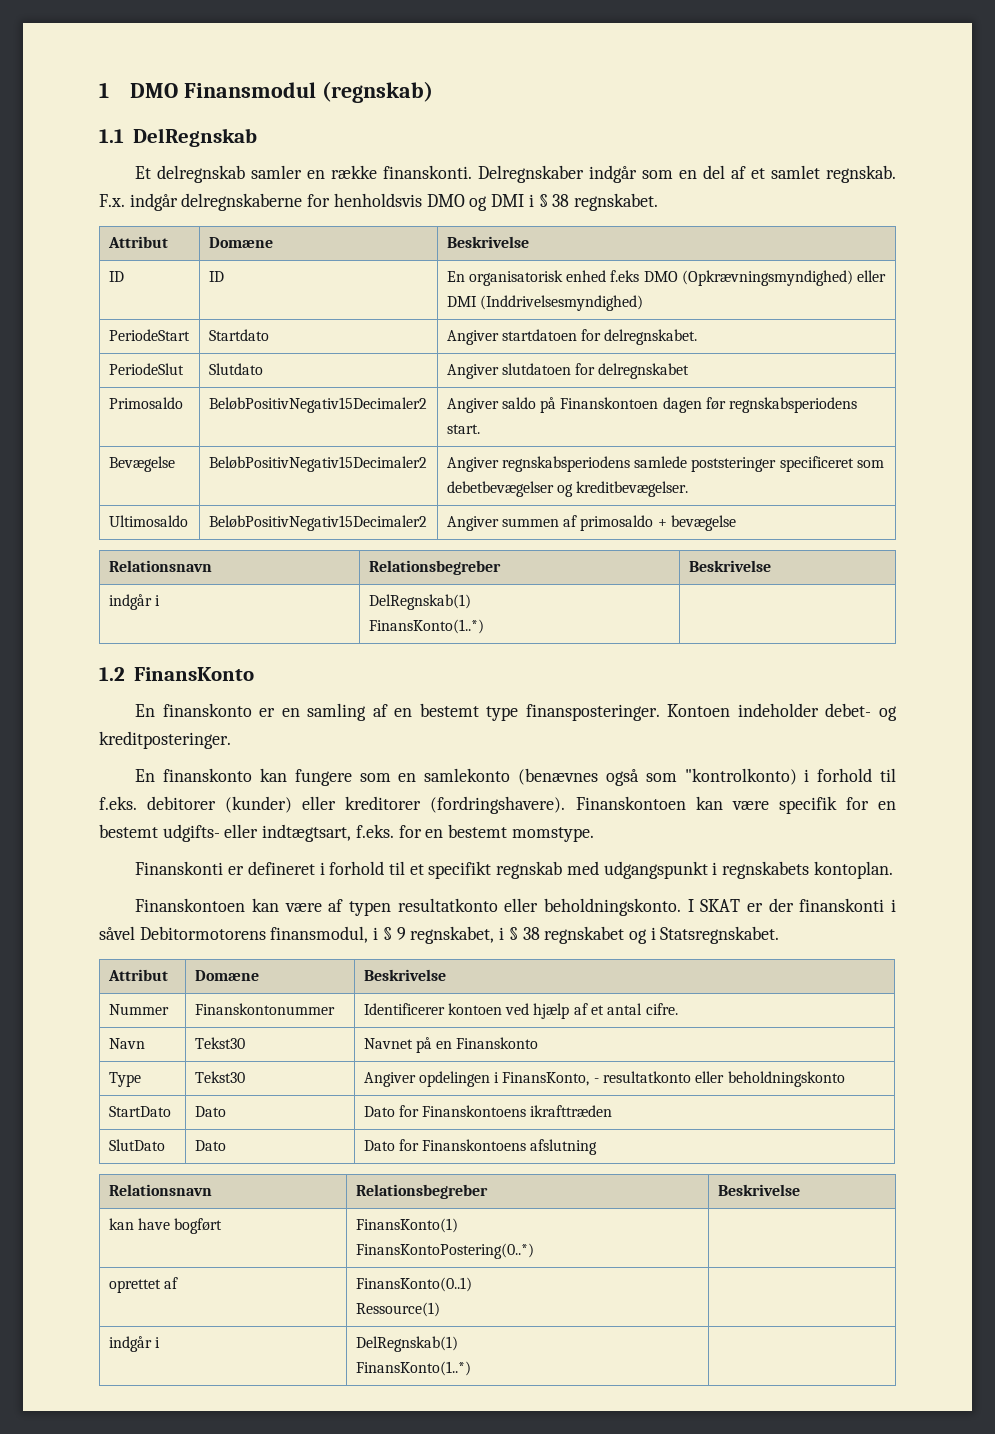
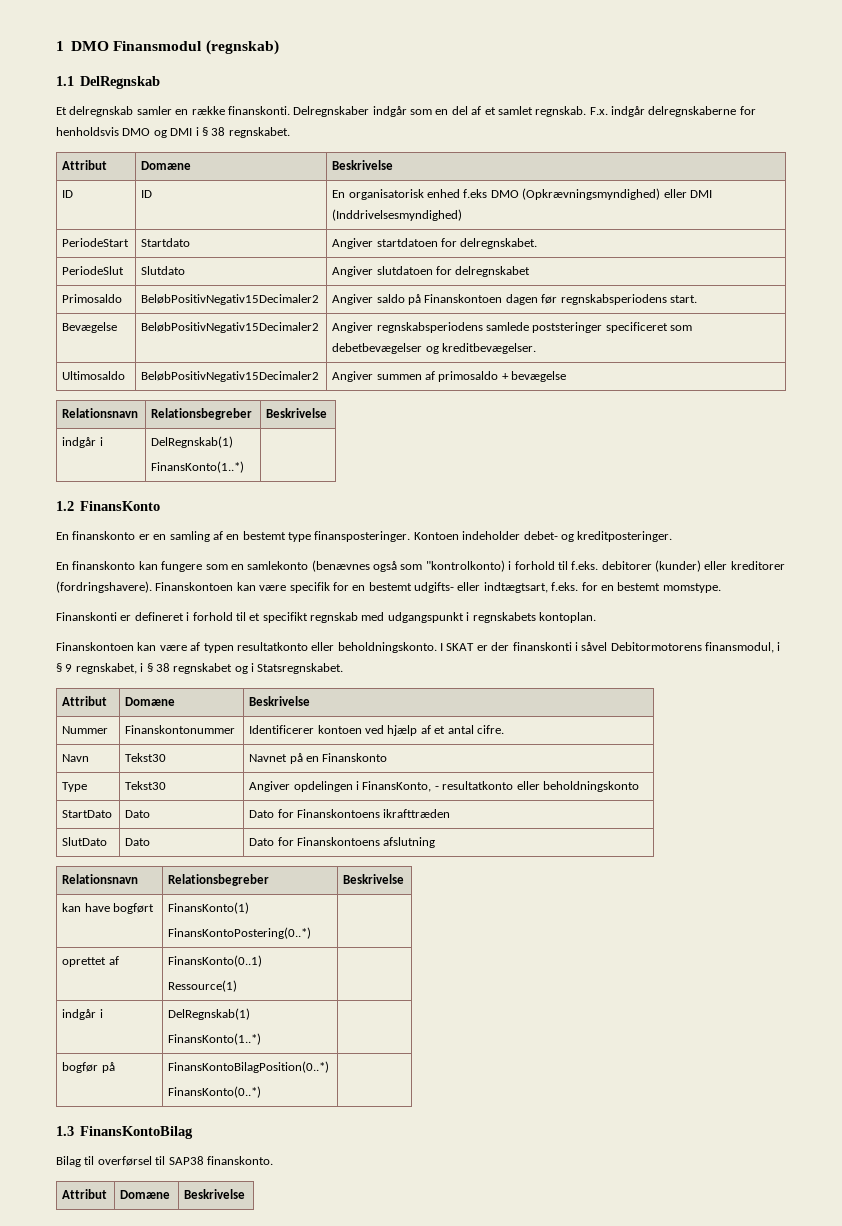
(471, 1368) none -> [62,1062,115,1073] [168,1061,330,1073] [168,1086,262,1098] [56,1126,194,1139] [56,1156,273,1167] [62,1189,108,1199] [120,1190,171,1199] [184,1189,246,1199] // bogfør på | FinansKontoBilagPosition(0..*) // FinansKonto(0..*) | // 1.3 FinansKontoBilag // Bilag til overførsel til SAP38 finanskonto. // Attribut | Domæne | Beskrivelse

